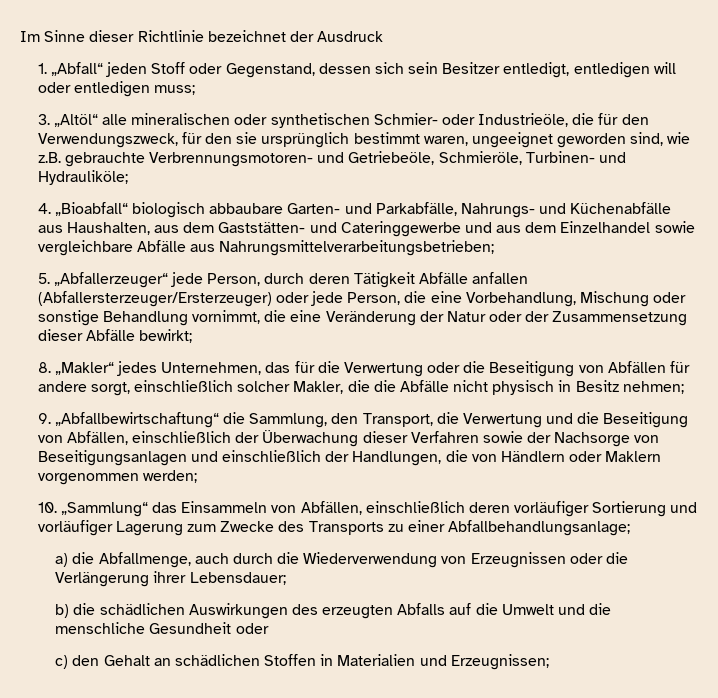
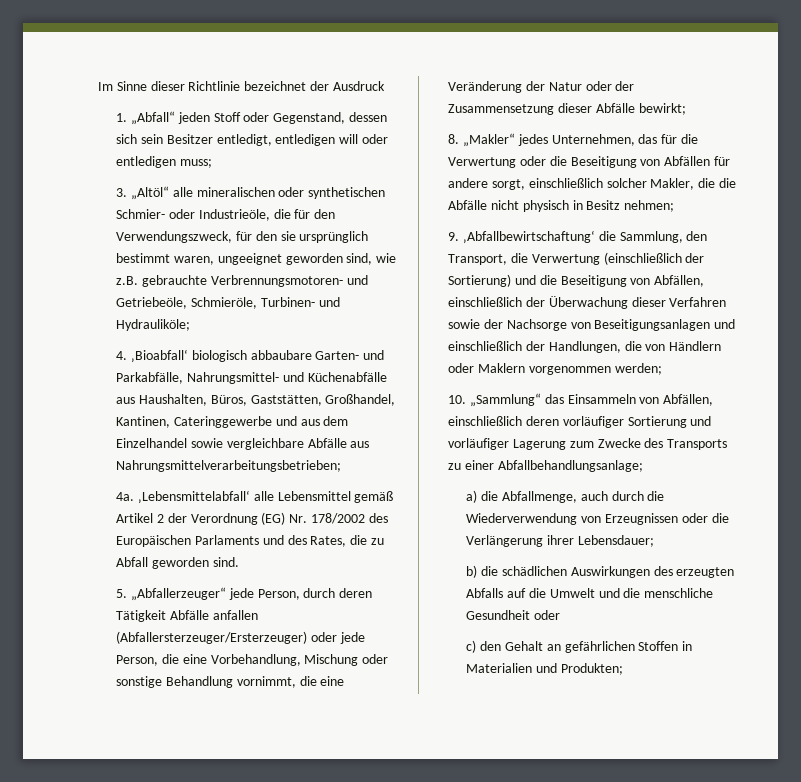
[54,202,128,216] „Bioabfall“ -> [130,349,188,363] ‚Bioabfall‘
[460,203,535,218] Nahrungs- -> [186,372,279,384] Nahrungsmittel-
[153,222,337,233] aus dem Gaststätten- und -> [210,394,396,406] [116,416,171,428] Büros, Gaststätten, Großhandel, Kantinen,
(495, 248) none -> [116,490,394,504] [116,512,388,525] [116,535,384,547] [116,557,239,569] // 4a. ‚Lebensmittelabfall‘ alle Lebensmittel gemäß Artikel 2 der Verordnung (EG) Nr. 178/2002 des Europäischen Parlaments und des Rates, die zu Abfall geworden sind.
[54,412,219,428] „Abfallbewirtschaftung“ -> [462,230,595,244] ‚Abfallbewirtschaftung‘
(542, 420) none -> [603,252,705,265] [448,274,512,287] (einschließlich der Sortierung)
[174,654,260,666] schädlichen -> [564,641,635,653] gefährlichen
[450,654,549,670] Erzeugnissen; -> [560,663,623,675] Produkten;

